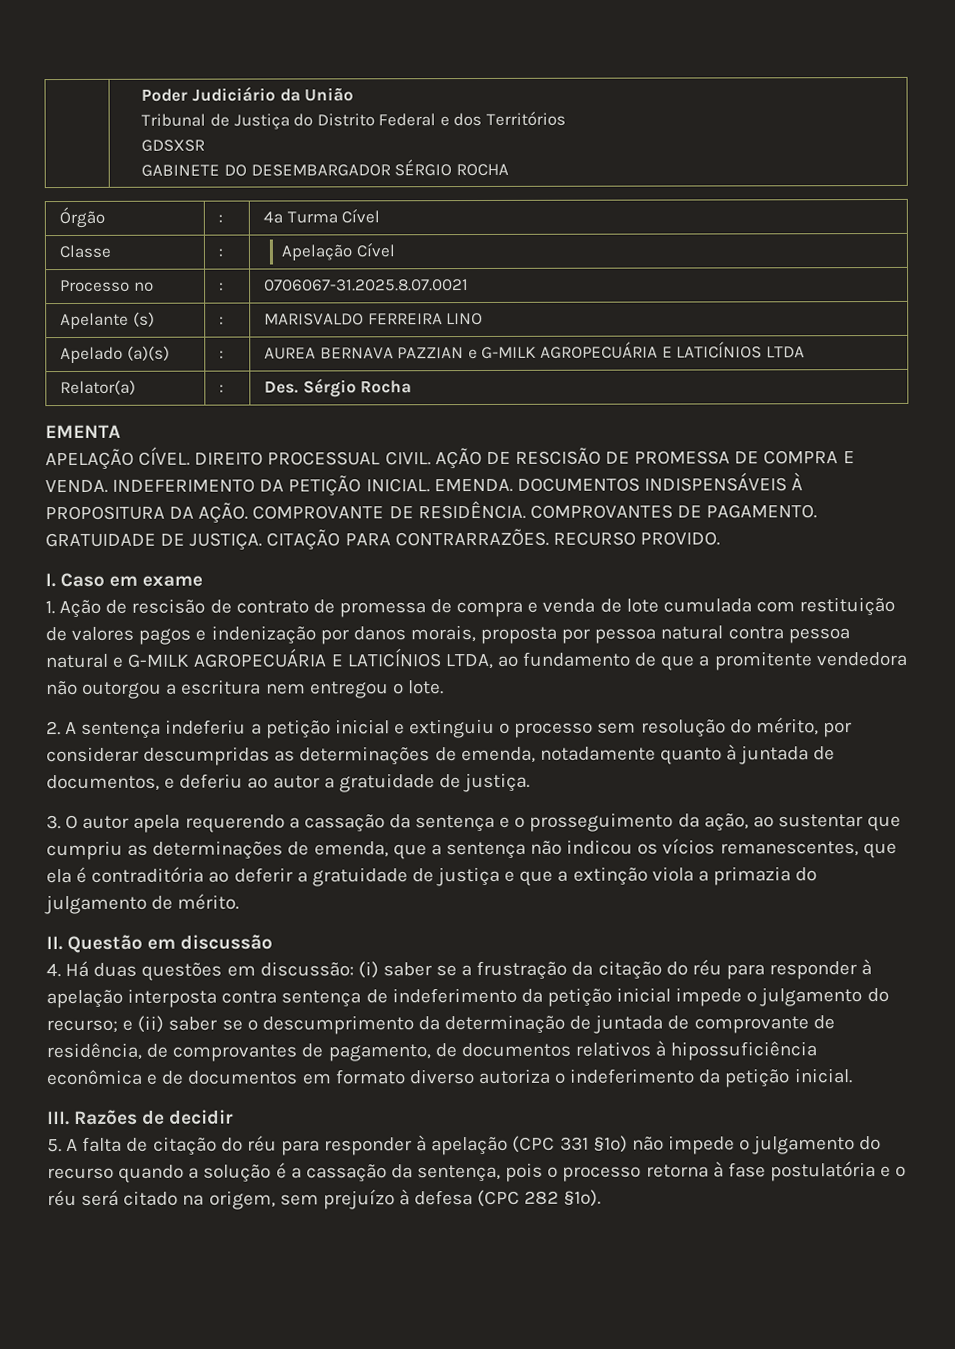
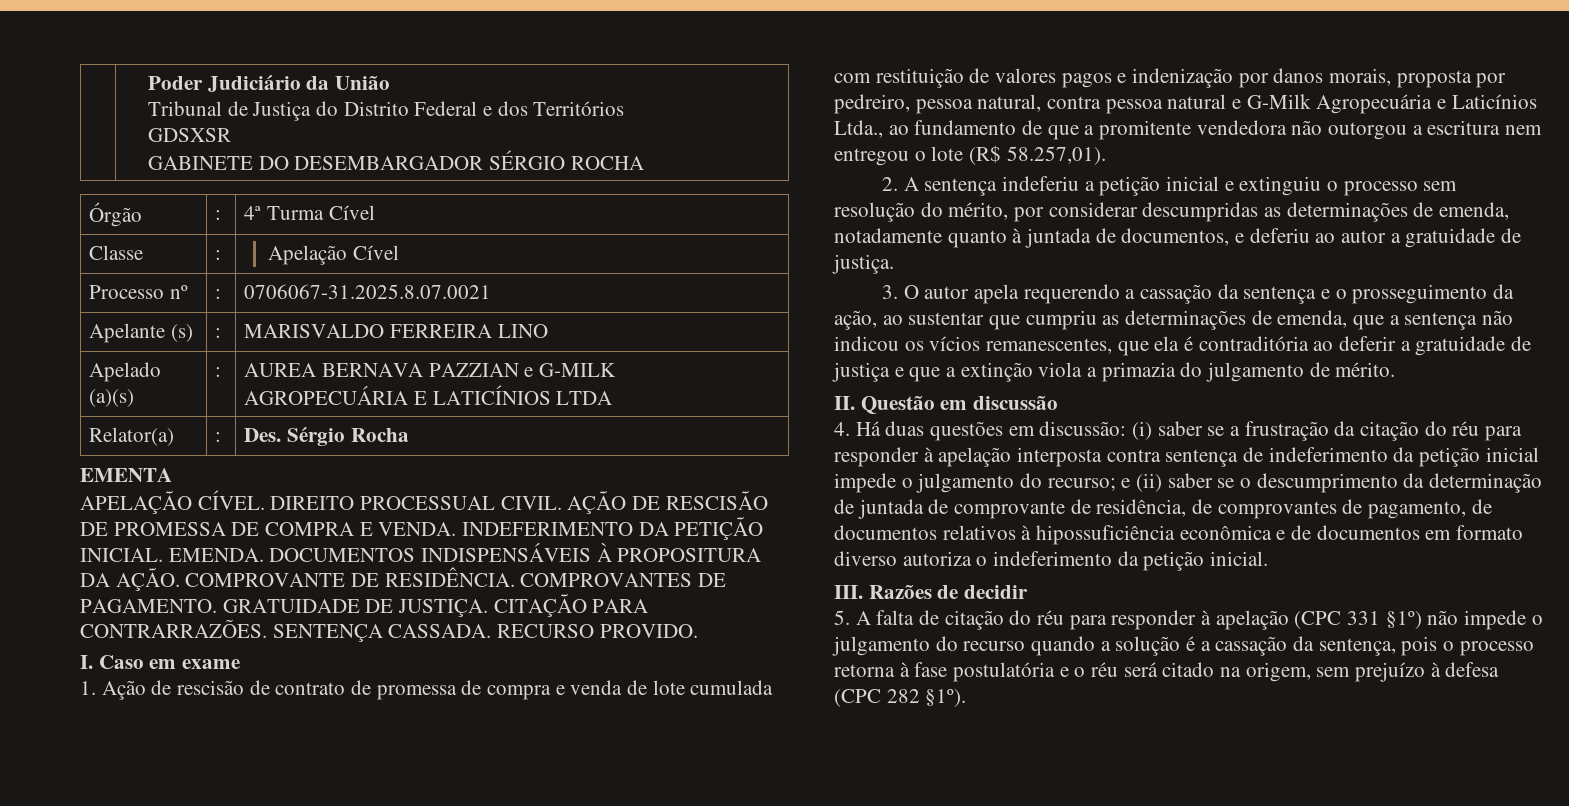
(549, 537) none -> [272,624,492,642] SENTENÇA CASSADA.
[594,625,724,644] pessoa natural -> [834,94,1042,114] pedreiro, pessoa natural,
[127,648,493,670] G-MILK AGROPECUÁRIA E LATICÍNIOS LTDA, -> [1246,94,1537,114] [834,120,883,138] G-Milk Agropecuária e Laticínios Ltda.,
[407,680,444,695] lote. -> [931,145,1106,165] lote (R$ 58.257,01).

